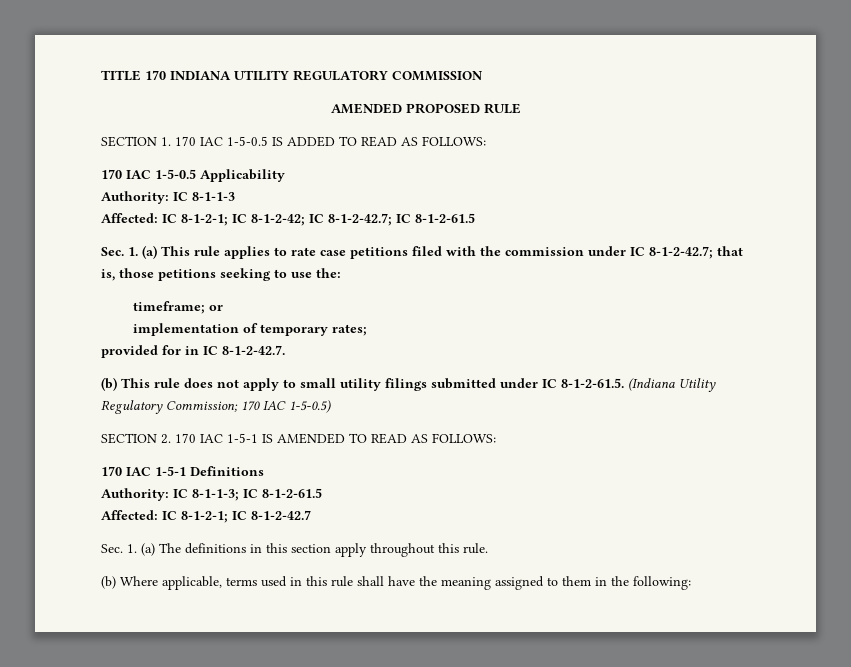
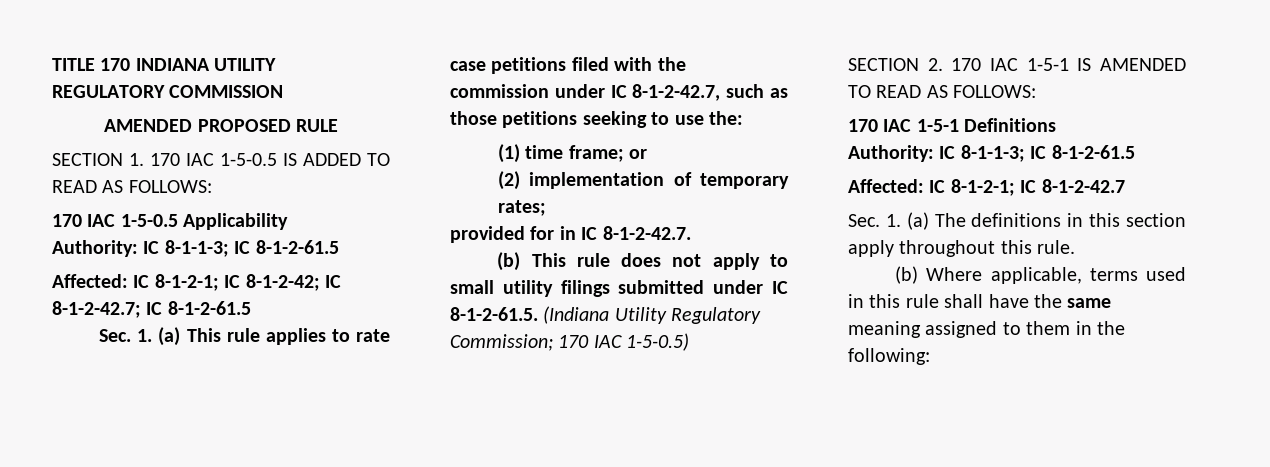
[192,192,235,201] 8-1-1-3 -> [164,240,339,257] 8-1-1-3; IC 8-1-2-61.5
[649,246,743,259] [101,269,115,281] 8-1-2-42.7; that is, -> [632,84,788,101] 8-1-2-42.7, such as
[133,301,206,314] timeframe; -> [497,144,624,163] (1) time frame;
(224, 308) none -> [497,171,520,190] (2)
(437, 581) none -> [1067,298,1112,308] same

